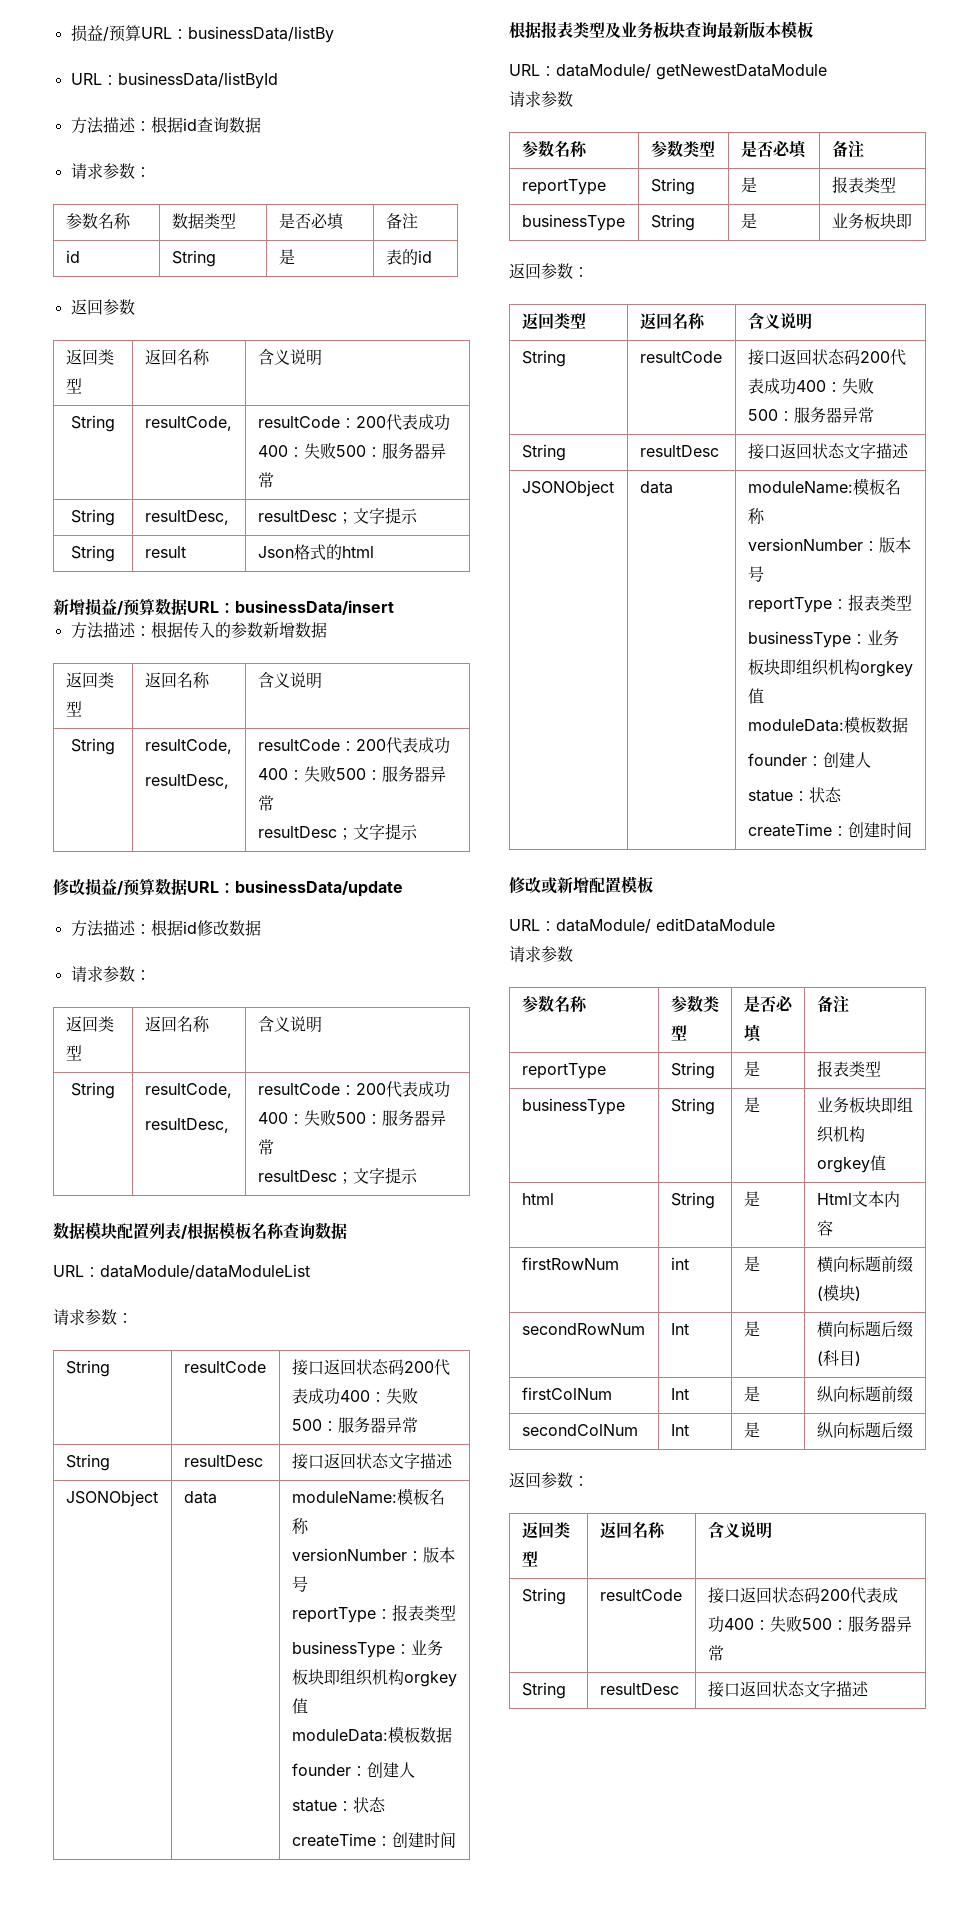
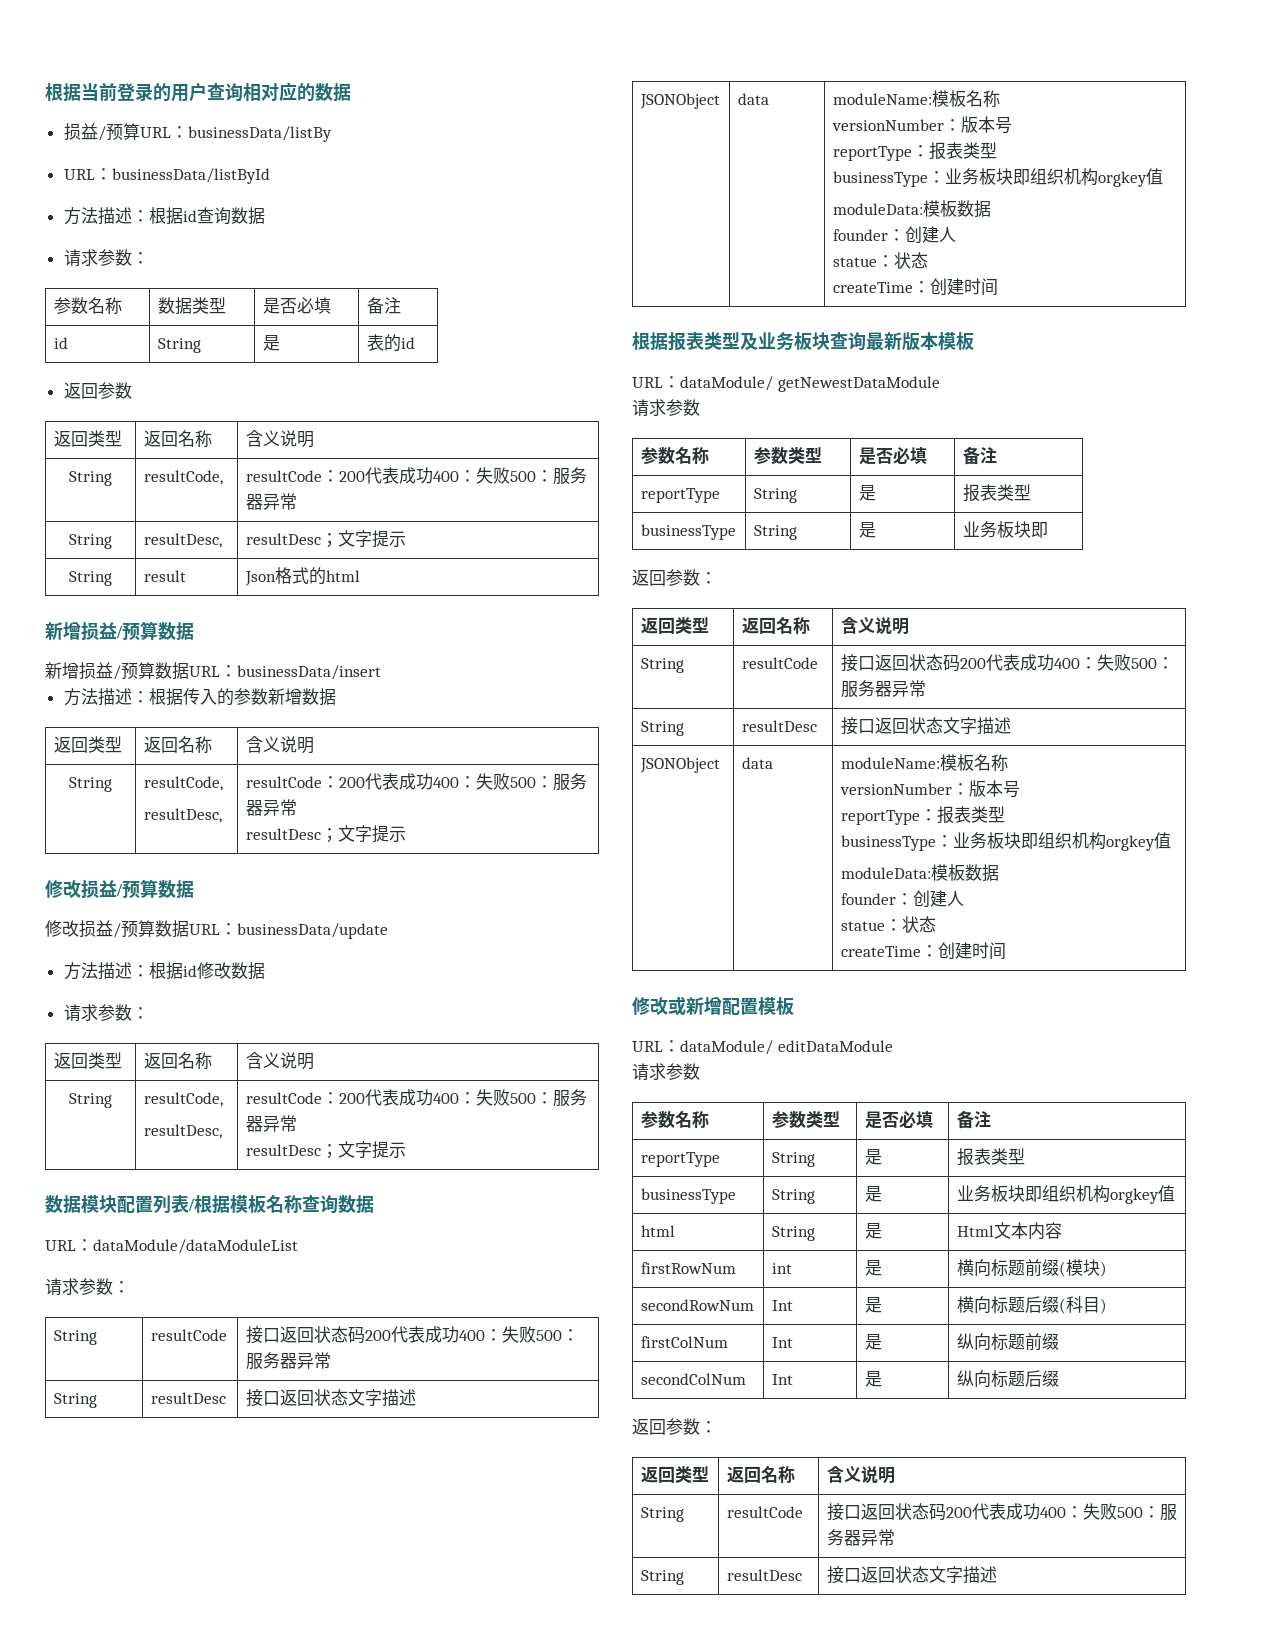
(70, 33) none -> [45,82,351,102] 根据当前登录的用户查询相对应的数据 //
(187, 607) none -> [45,662,189,680] // 新增损益/预算数据
(187, 887) none -> [45,920,189,938] // 修改损益/预算数据

